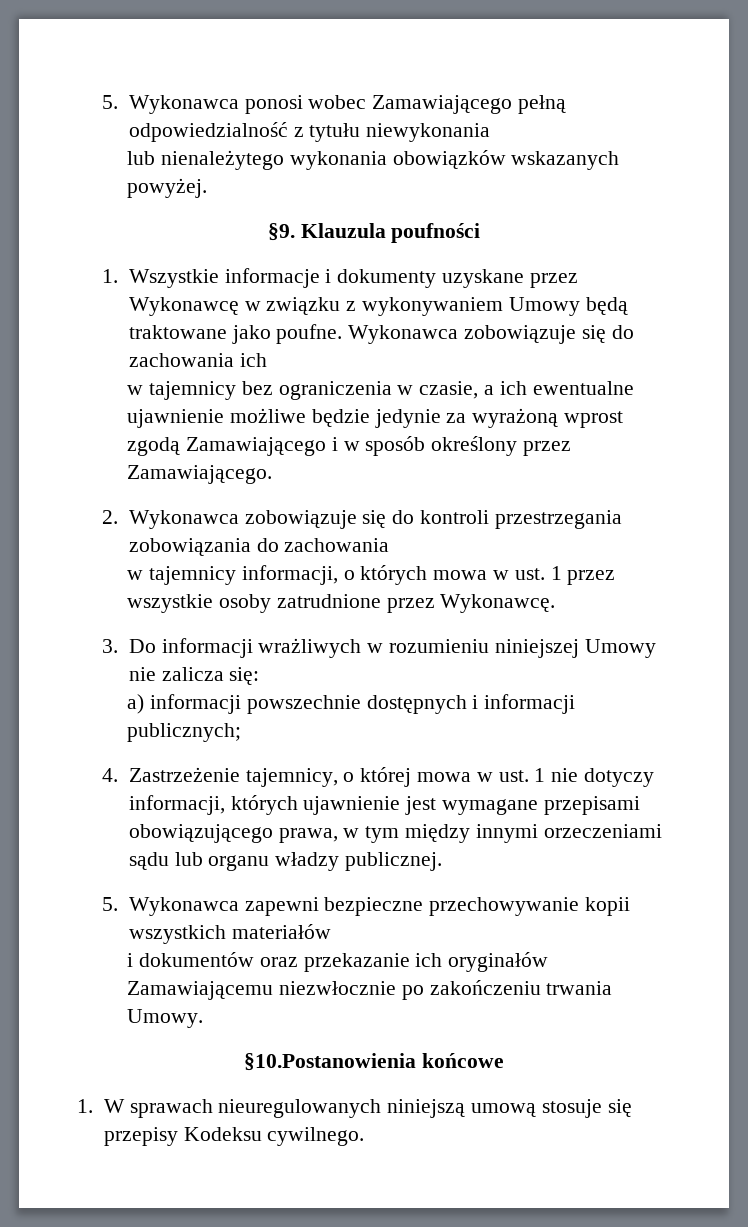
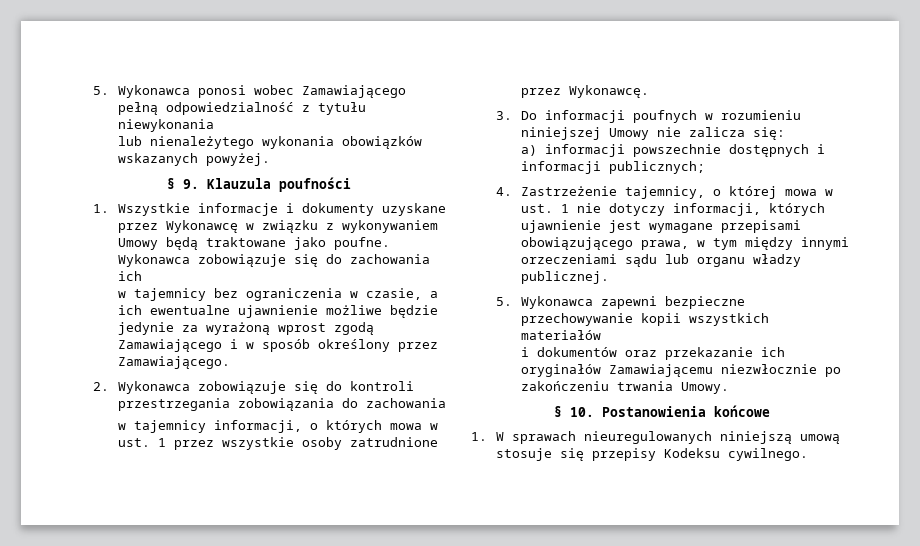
[267,223,295,241] §9. -> [166,178,199,189] § 9.
[258,638,362,658] wrażliwych -> [632,110,697,123] poufnych
[244,1053,417,1071] §10.Postanowienia -> [553,406,706,417] § 10. Postanowienia

